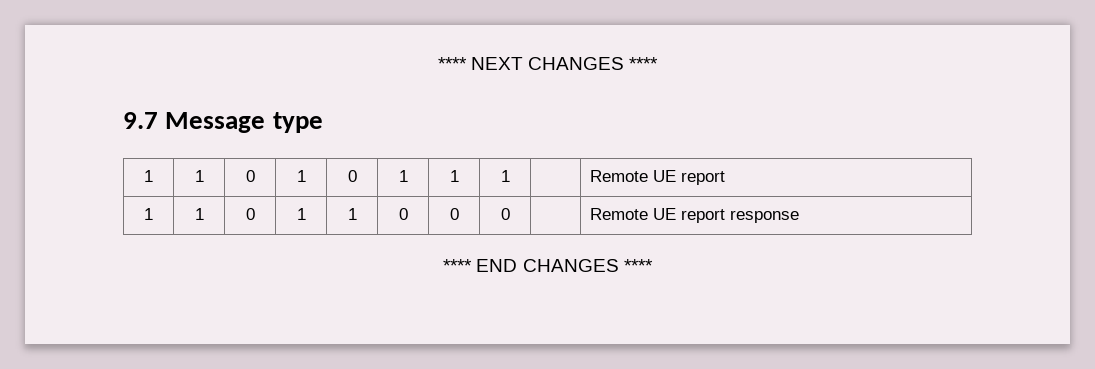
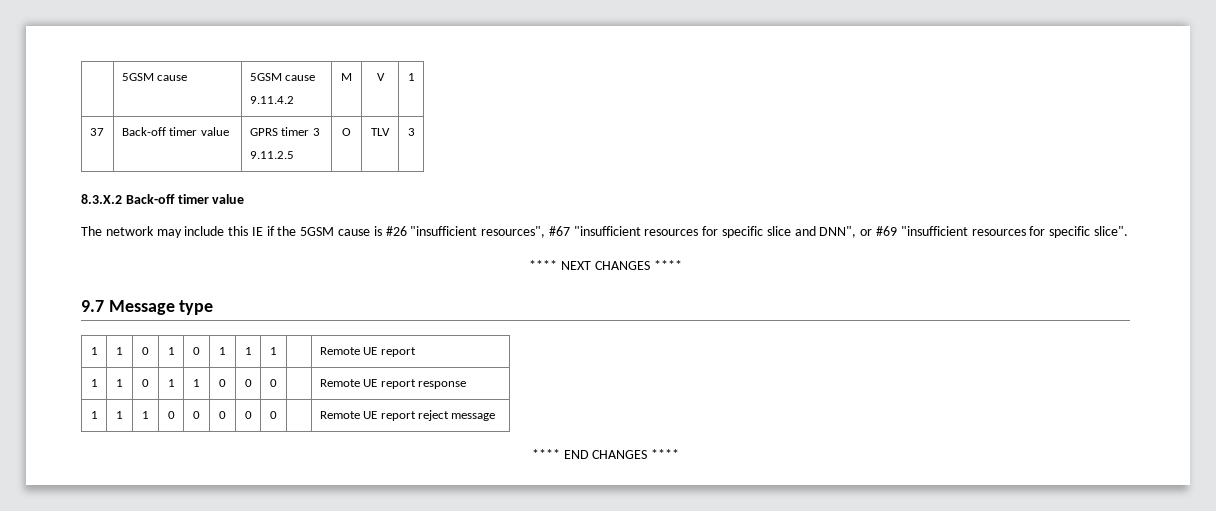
(437, 63) none -> [121,73,188,81] [249,73,316,81] [249,96,294,104] [341,73,352,81] [376,73,385,81] [407,73,415,81] [89,128,104,136] [121,127,229,136] [249,127,320,136] [249,151,294,159] [342,128,351,136] [371,128,390,136] [407,128,415,136] [81,194,245,204] [81,226,1128,238] | 5GSM cause | 5GSM cause // 9.11.4.2 | M | V | 1 // 37 | Back-off timer value | GPRS timer 3 // 9.11.2.5 | O | TLV | 3 // 8.3.X.2 Back-off timer value // The network may include this IE if the 5GSM cause is #26 "insufficient resources", #67 "insufficient resources for specific slice and DNN", or #69 "insufficient resources for specific slice". //
(800, 216) none -> [90,411,98,419] [116,411,123,419] [142,411,149,419] [167,411,175,419] [193,411,200,419] [219,411,226,419] [244,411,252,419] [270,411,277,419] [319,410,496,421] // 1 | 1 | 1 | 0 | 0 | 0 | 0 | 0 | | Remote UE report reject message

